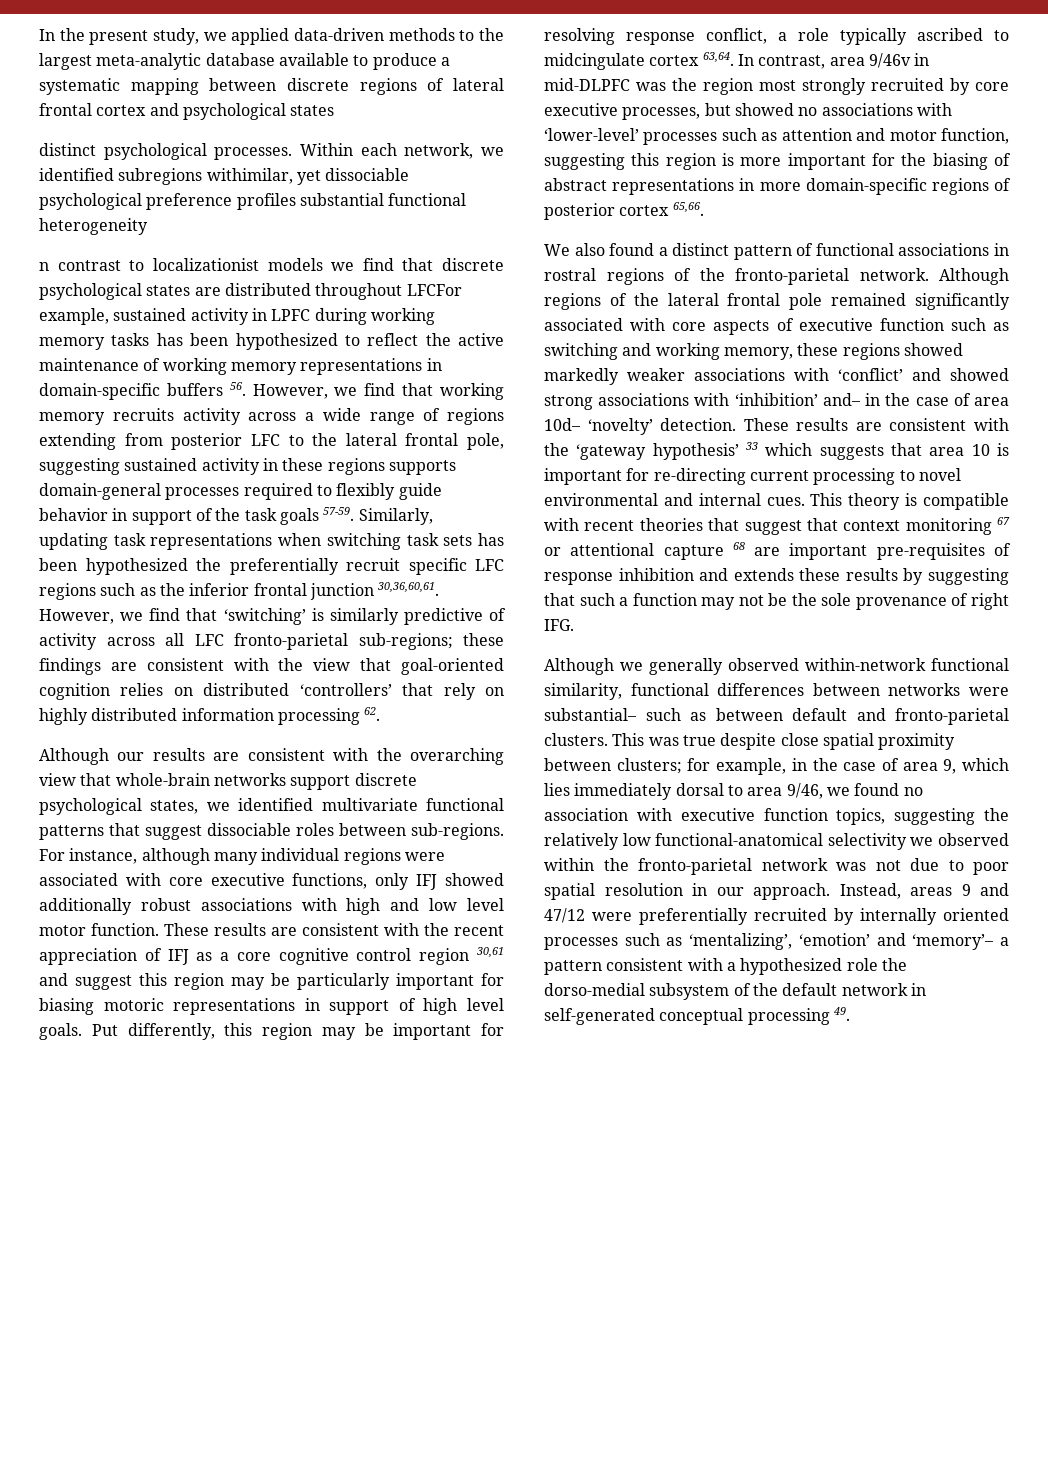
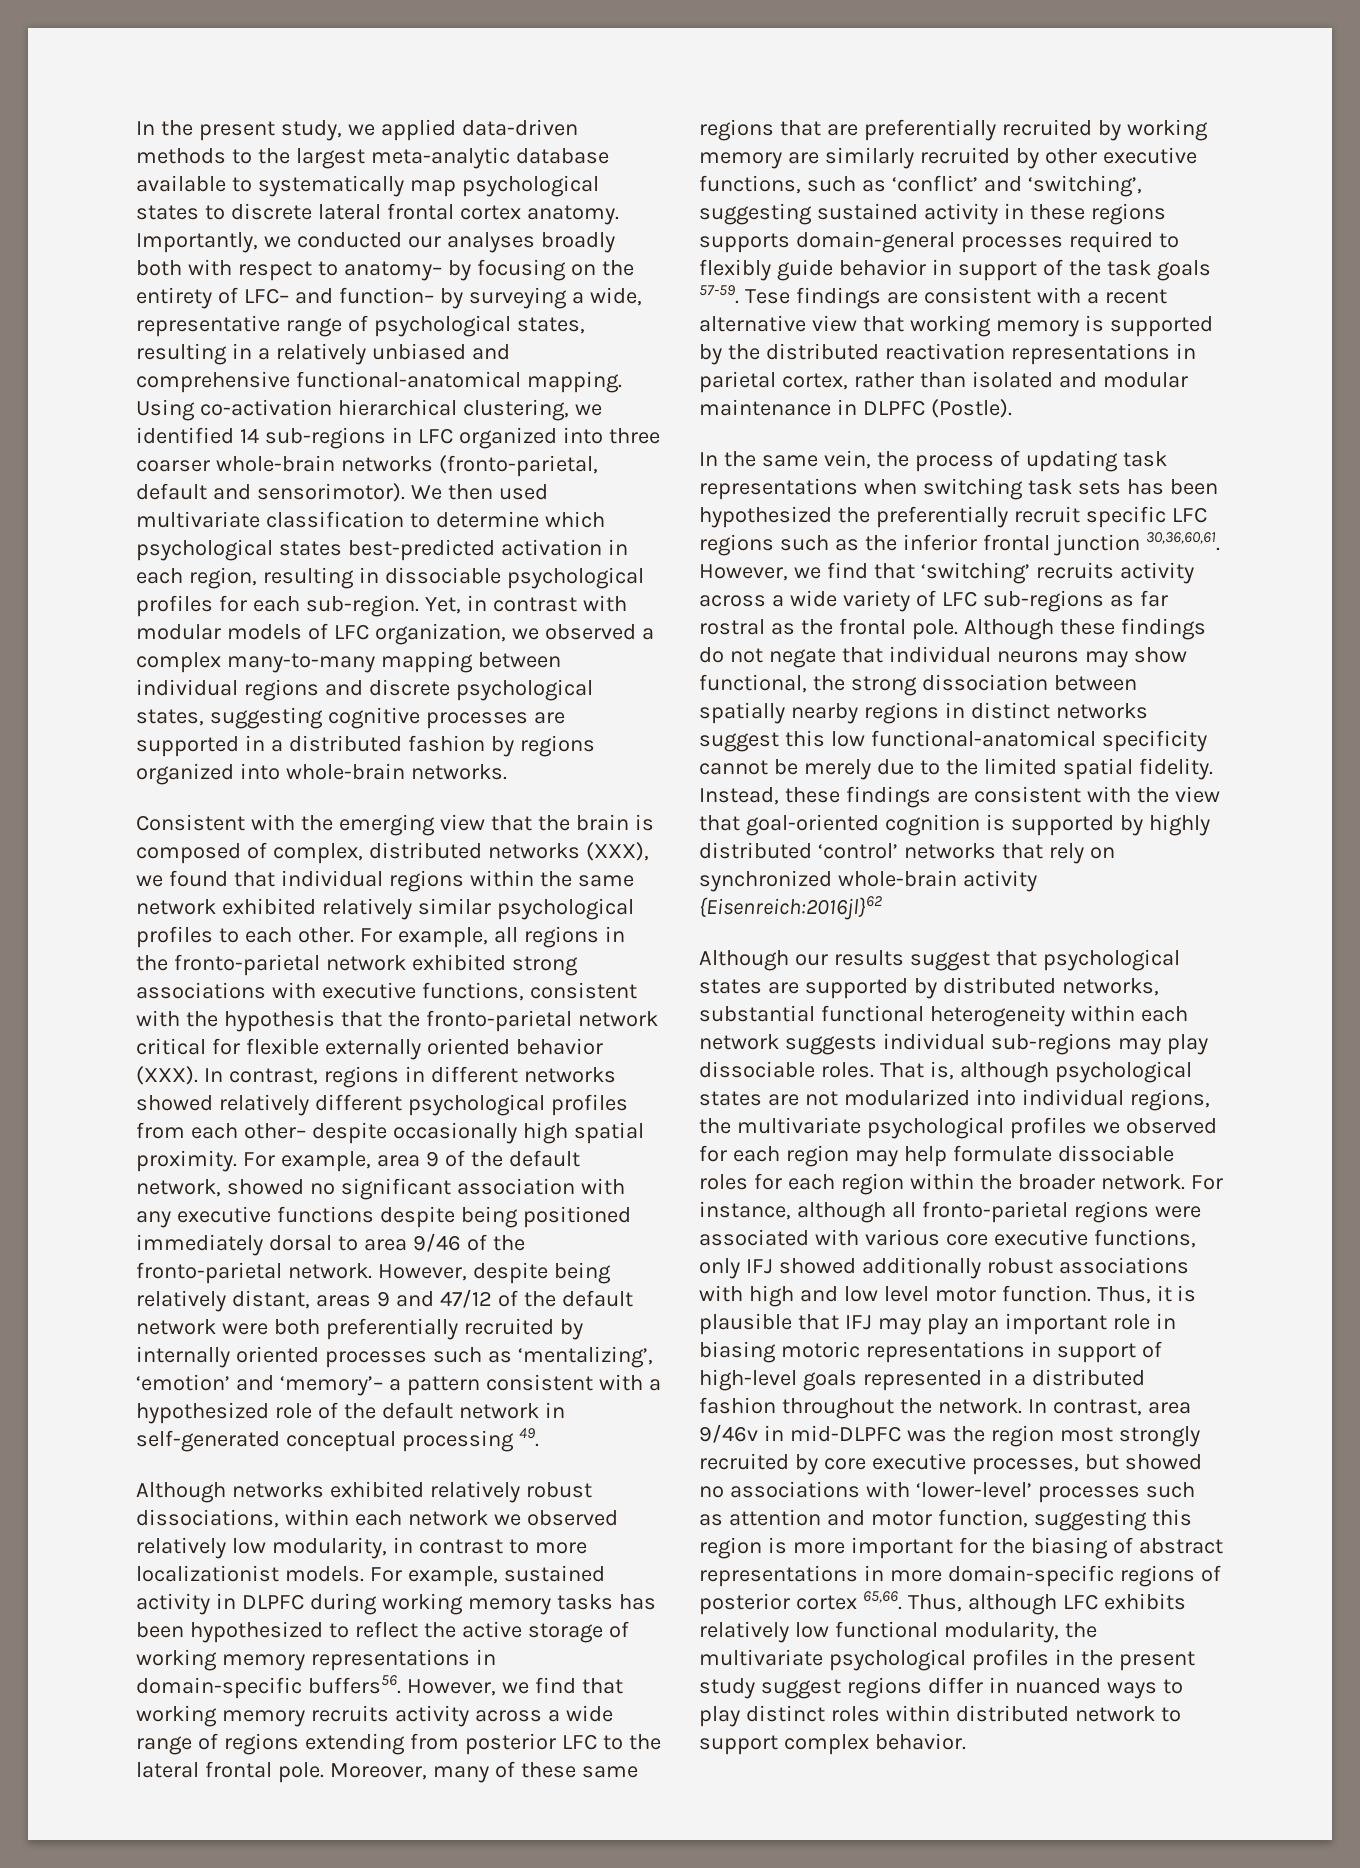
[372,53,450,70] [39,78,505,95] [39,103,335,120] [39,143,505,160] [39,168,410,185] [39,193,467,210] [39,218,148,235] [39,258,504,271] [39,283,462,300] produce a systematic mapping between discrete regions of lateral frontal cortex and psychological states // distinct psychological processes. Within each network, we identified subregions withimilar, yet dissociable psychological preference profiles substantial functional heterogeneity // n contrast to localizationist models we find that discrete psychological states are distributed throughout LFCFor -> [257,175,599,197] [136,203,619,225] [136,232,615,253] [136,259,634,281] [136,287,642,309] [136,315,585,337] [136,343,510,365] [136,371,622,393] [136,399,602,421] [136,427,660,449] [136,455,598,477] [136,483,548,502] [136,511,605,528] [136,539,628,561] [136,567,644,589] [136,595,627,617] [136,623,654,645] [136,651,561,673] [136,679,593,701] [136,707,565,729] [136,735,595,757] [136,763,507,785] [136,814,654,836] [136,842,649,864] [136,870,634,892] [136,898,634,920] [136,926,625,948] [136,954,578,976] [136,982,637,1001] [136,1010,658,1032] [136,1038,603,1060] [136,1066,616,1088] [136,1094,628,1116] [136,1122,644,1144] [136,1150,580,1172] [136,1178,625,1200] [136,1206,631,1228] [136,1233,525,1256] [136,1262,611,1284] [136,1289,633,1312] [136,1318,583,1340] [136,1346,653,1368] [136,1374,661,1396] [136,1402,565,1424] [136,1428,539,1452] [136,1481,592,1503] [136,1509,618,1528] [136,1537,587,1559] [136,1565,402,1582] systematically map psychological states to discrete lateral frontal cortex anatomy. Importantly, we conducted our analyses broadly both with respect to anatomy– by focusing on the entirety of LFC– and function– by surveying a wide, representative range of psychological states, resulting in a relatively unbiased and comprehensive functional-anatomical mapping. Using co-activation hierarchical clustering, we identified 14 sub-regions in LFC organized into three coarser whole-brain networks (fronto-parietal, default and sensorimotor). We then used multivariate classification to determine which psychological states best-predicted activation in each region, resulting in dissociable psychological profiles for each sub-region. Yet, in contrast with modular models of LFC organization, we observed a complex many-to-many mapping between individual regions and discrete psychological states, suggesting cognitive processes are supported in a distributed fashion by regions organized into whole-brain networks. // Consistent with the emerging view that the brain is composed of complex, distributed networks (XXX), we found that individual regions within the same network exhibited relatively similar psychological profiles to each other. For example, all regions in the fronto-parietal network exhibited strong associations with executive functions, consistent with the hypothesis that the fronto-parietal network critical for flexible externally oriented behavior (XXX). In contrast, regions in different networks showed relatively different psychological profiles from each other– despite occasionally high spatial proximity. For example, area 9 of the default network, showed no significant association with any executive functions despite being positioned immediately dorsal to area 9/46 of the fronto-parietal network. However, despite being relatively distant, areas 9 and 47/12 of the default network were both preferentially recruited by internally oriented processes such as ‘mentalizing’, ‘emotion’ and ‘memory’– a pattern consistent with a hypothesized role of the default network in self-generated conceptual processing 49. // Although networks exhibited relatively robust dissociations, within each network we observed relatively low modularity, in contrast to more localizationist models. For
[271,309,311,321] LPFC -> [241,1594,304,1610] DLPFC
[39,358,139,371] maintenance -> [527,1623,603,1643] storage
[166,382,246,396] buffers 56. -> [307,1675,401,1694] buffers56.
[467,433,504,450] pole, -> [277,1761,638,1783] [699,119,1208,141] [699,147,1197,169] [699,175,1142,197] pole. Moreover, many of these same regions that are preferentially recruited by working memory are similarly recruited by other executive functions, such as ‘conflict’ and ‘switching’,
[358,508,433,525] Similarly, -> [744,287,1167,309] [699,315,1213,337] [699,343,1196,365] [699,371,1188,393] [699,399,1012,418] [699,450,1020,472] Tese findings are consistent with a recent alternative view that working memory is supported by the distributed reactivation representations in parietal cortex, rather than isolated and modular maintenance in DLPFC (Postle). // In the same vein, the process of
[311,608,506,625] [39,633,453,650] is similarly predictive of activity across all LFC fronto-parietal sub-regions; -> [1035,562,1194,584] [699,590,1168,612] [699,618,1206,640] [699,646,1187,668] [699,674,1137,696] [699,702,1148,724] [699,730,1207,752] [699,758,1213,780] [699,787,779,805] recruits activity across a wide variety of LFC sub-regions as far rostral as the frontal pole. Although these findings do not negate that individual neurons may show functional, the strong dissociation between spatially nearby regions in distinct networks suggest this low functional-anatomical specificity cannot be merely due to the limited spatial fidelity. Instead,
[120,683,505,700] [39,707,381,725] [39,748,504,765] [39,773,417,790] [39,798,505,815] [39,823,504,840] relies on distributed ‘controllers’ that rely on highly distributed information processing 62. // Although our results are consistent with the overarching view that whole-brain networks support discrete psychological states, we identified multivariate functional patterns that suggest dissociable roles between sub-regions. -> [985,814,1210,836] [699,842,1115,864] [699,870,1037,892] [699,896,882,920] [699,949,1180,971] [699,977,1159,999] [699,1005,1188,1027] [699,1033,1208,1055] [699,1061,1192,1083] [699,1089,1210,1111] [699,1117,1217,1139] [699,1145,1174,1167] [699,1173,1185,1195] is supported by highly distributed ‘control’ networks that rely on synchronized whole-brain activity {Eisenreich:2016jl}62 // Although our results suggest that psychological states are supported by distributed networks, substantial functional heterogeneity within each network suggests individual sub-regions may play dissociable roles. That is, although psychological states are not modularized into individual regions, the multivariate psychological profiles we observed for each region may help formulate dissociable roles for each region within the broader network.
[213,848,340,865] many individual -> [891,1201,1068,1223] all fronto-parietal
(161, 879) none -> [864,1229,940,1246] various
[164,923,504,936] [39,947,504,965] [39,973,504,990] These results are consistent with the recent appreciation of IFJ as a core cognitive control region 30,61 and suggest this region may be particularly important for -> [1096,1285,1197,1304] [699,1313,1176,1335] Thus, it is plausible that IFJ may play an important role in
[423,998,504,1015] [39,1023,504,1040] [544,28,1009,45] [544,52,734,70] high level goals. Put differently, this region may be important for resolving response conflict, a role typically ascribed to midcingulate cortex 63,64. -> [699,1369,1145,1391] [699,1397,1022,1419] high-level goals represented in a distributed fashion throughout the network.
[544,243,1009,260] [544,268,1009,285] [544,293,1010,310] [544,318,1009,335] [544,343,963,360] [544,368,1009,385] [544,393,1009,410] [544,418,1009,435] [544,442,1009,460] [544,468,961,485] [544,493,1009,510] [544,517,1010,535] [544,542,1011,560] [544,568,1009,585] [544,593,1010,610] [544,619,574,631] [544,658,1009,675] [544,683,1010,700] [544,708,1009,725] [544,733,956,750] [544,758,1009,775] [544,783,923,800] [544,808,1009,825] [544,833,1010,850] [544,858,1009,875] [544,883,1009,900] [544,908,1009,925] [544,933,1009,950] [544,958,907,975] [544,983,926,1000] [544,1007,850,1025] // We also found a distinct pattern of functional associations in rostral regions of the fronto-parietal network. Although regions of the lateral frontal pole remained significantly associated with core aspects of executive function such as switching and working memory, these regions showed markedly weaker associations with ‘conflict’ and showed strong associations with ‘inhibition’ and– in the case of area 10d– ‘novelty’ detection. These results are consistent with the ‘gateway hypothesis’ 33 which suggests that area 10 is important for re-directing current processing to novel environmental and internal cues. This theory is compatible with recent theories that suggest that context monitoring 67 or attentional capture 68 are important pre-requisites of response inhibition and extends these results by suggesting that such a function may not be the sole provenance of right IFG. // Although we generally observed within-network functional similarity, functional differences between networks were substantial– such as between default and fronto-parietal clusters. This was true despite close spatial proximity between clusters; for example, in the case of area 9, which lies immediately dorsal to area 9/46, we found no association with executive function topics, suggesting the relatively low functional-anatomical selectivity we observed within the fronto-parietal network was not due to poor spatial resolution in our approach. Instead, areas 9 and 47/12 were preferentially recruited by internally oriented processes such as ‘mentalizing’, ‘emotion’ and ‘memory’– a pattern consistent with a hypothesized role the dorso-medial subsystem of the default network in self-generated conceptual processing 49. -> [907,1593,1186,1615] [699,1621,1097,1643] [699,1649,1195,1671] [699,1677,1183,1699] [699,1705,1181,1727] [699,1733,966,1755] Thus, although LFC exhibits relatively low functional modularity, the multivariate psychological profiles in the present study suggest regions differ in nuanced ways to play distinct roles within distributed network to support complex behavior.

